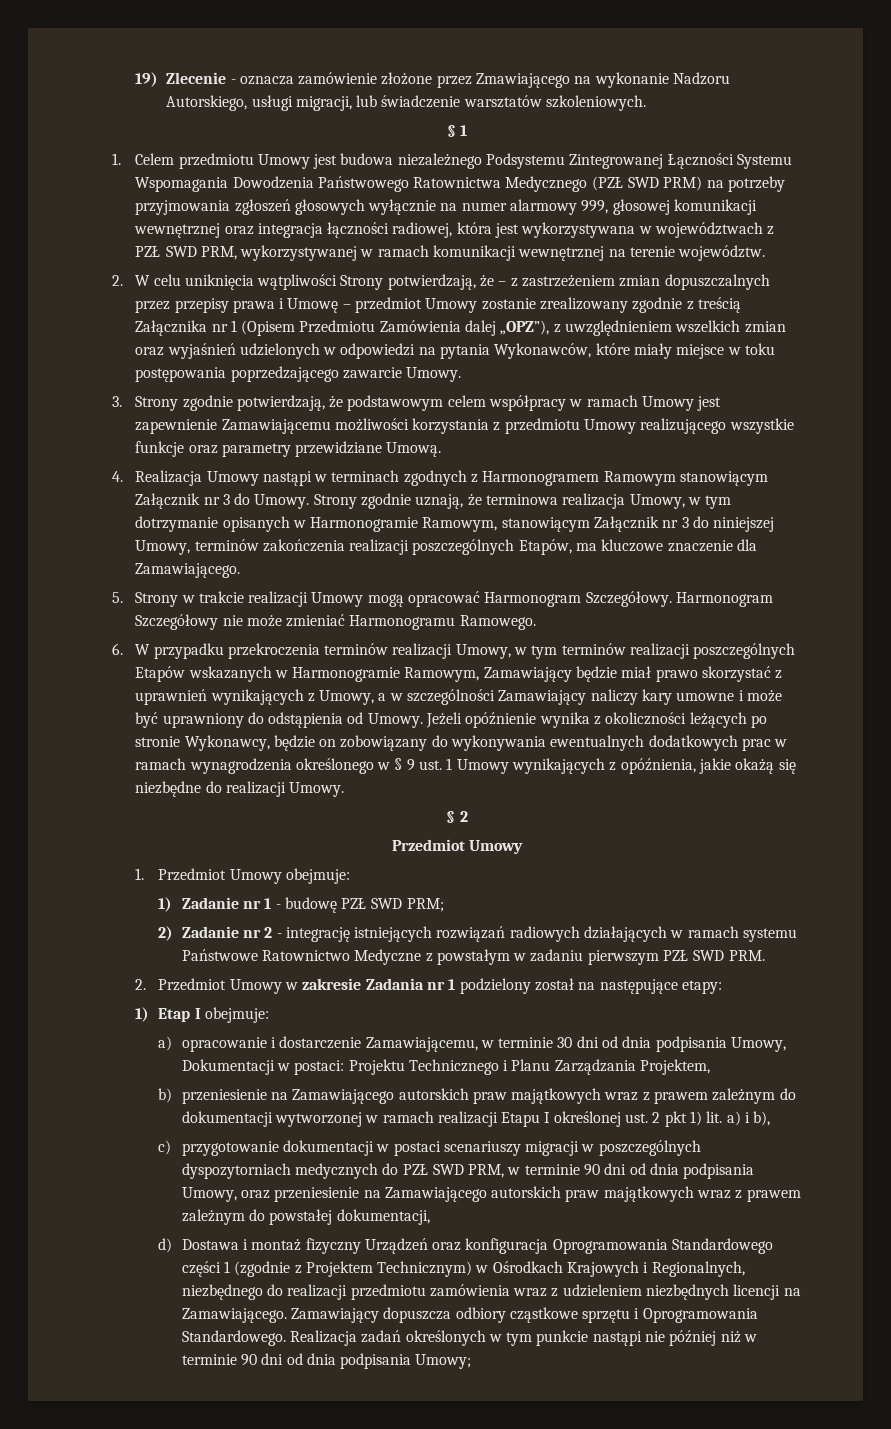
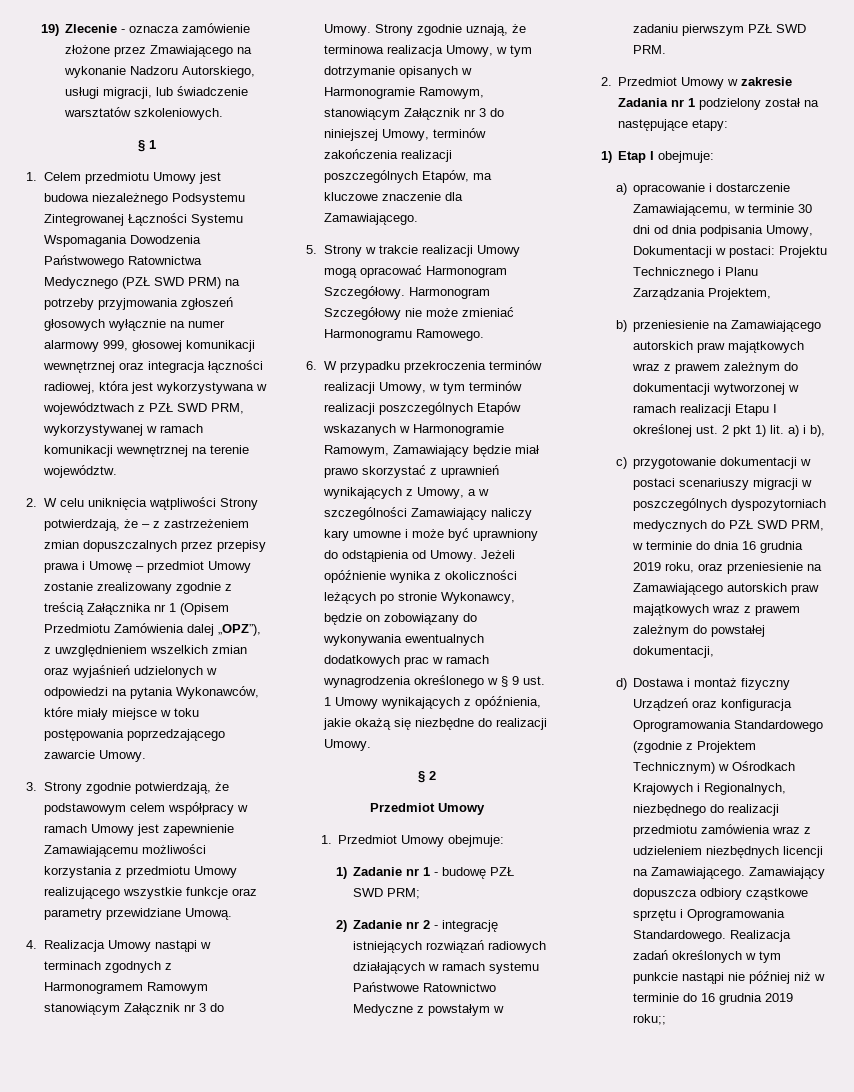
[584,1163,755,1179] [181,1187,237,1202] 90 dni od dnia podpisania Umowy, -> [696,541,804,553] [633,562,695,573] do dnia 16 grudnia 2019 roku,
[181,1261,230,1277] części 1 -> (824, 726) none
[240,1353,472,1369] 90 dni od dnia podpisania Umowy; -> [683,993,794,1005] [633,1014,667,1025] do 16 grudnia 2019 roku;;

